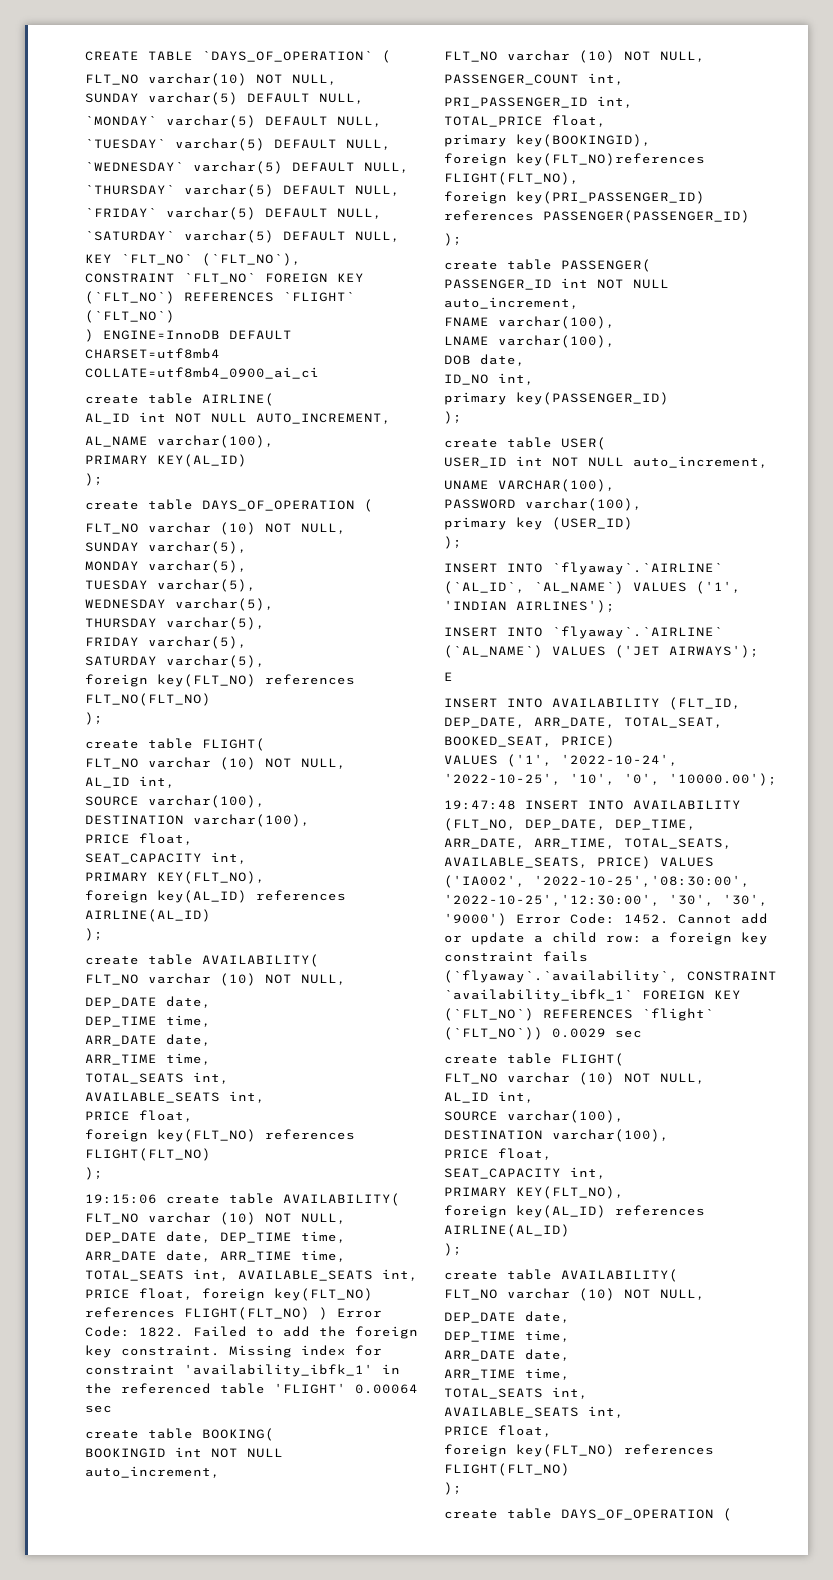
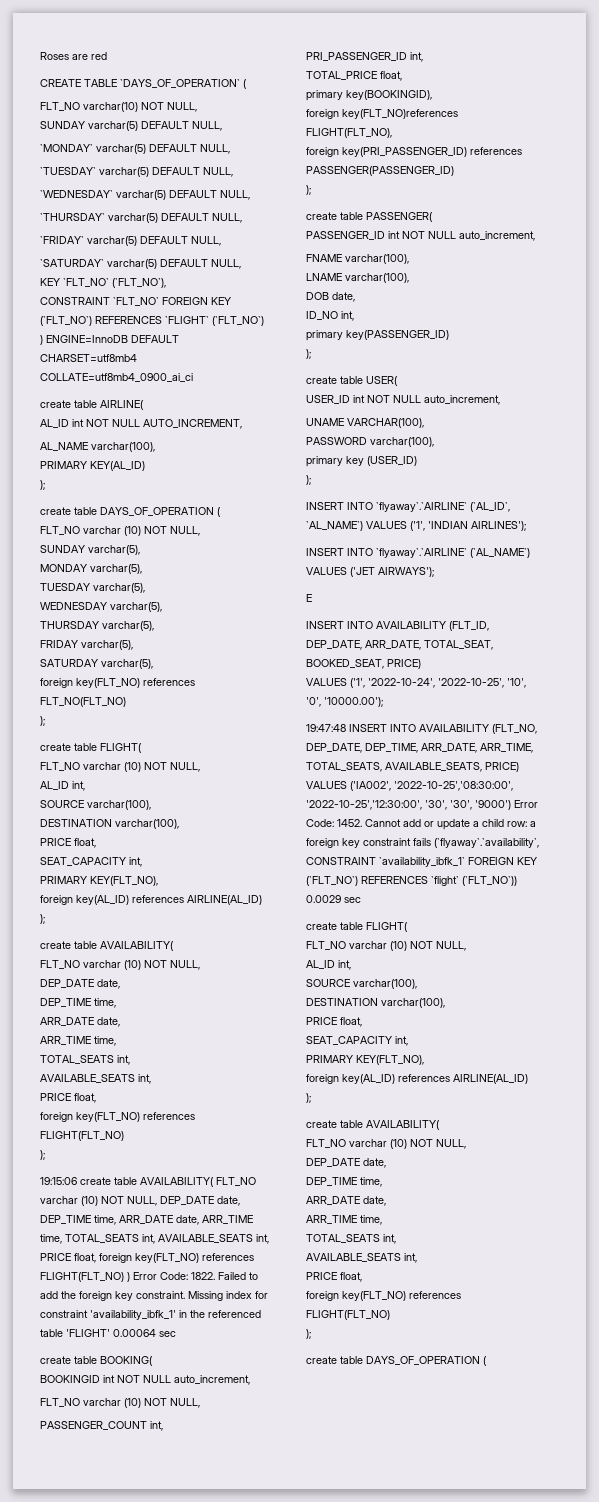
(85, 56) none -> [40,52,107,60] Roses are red //

